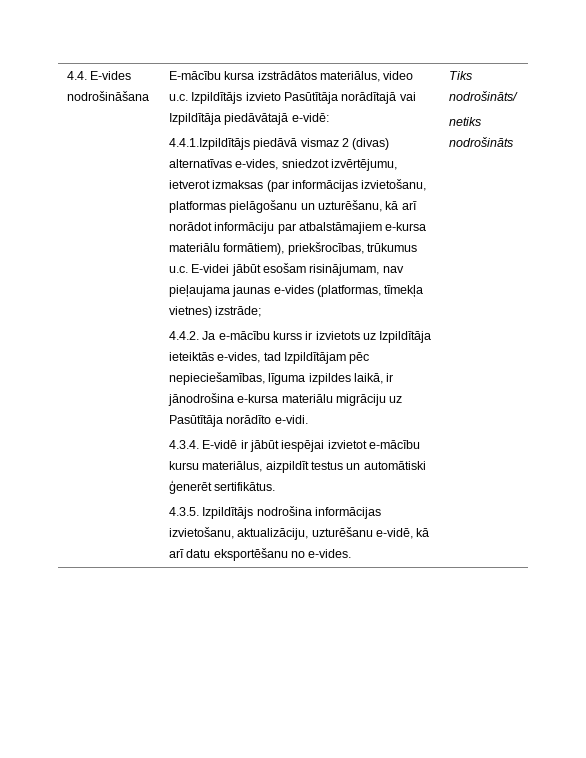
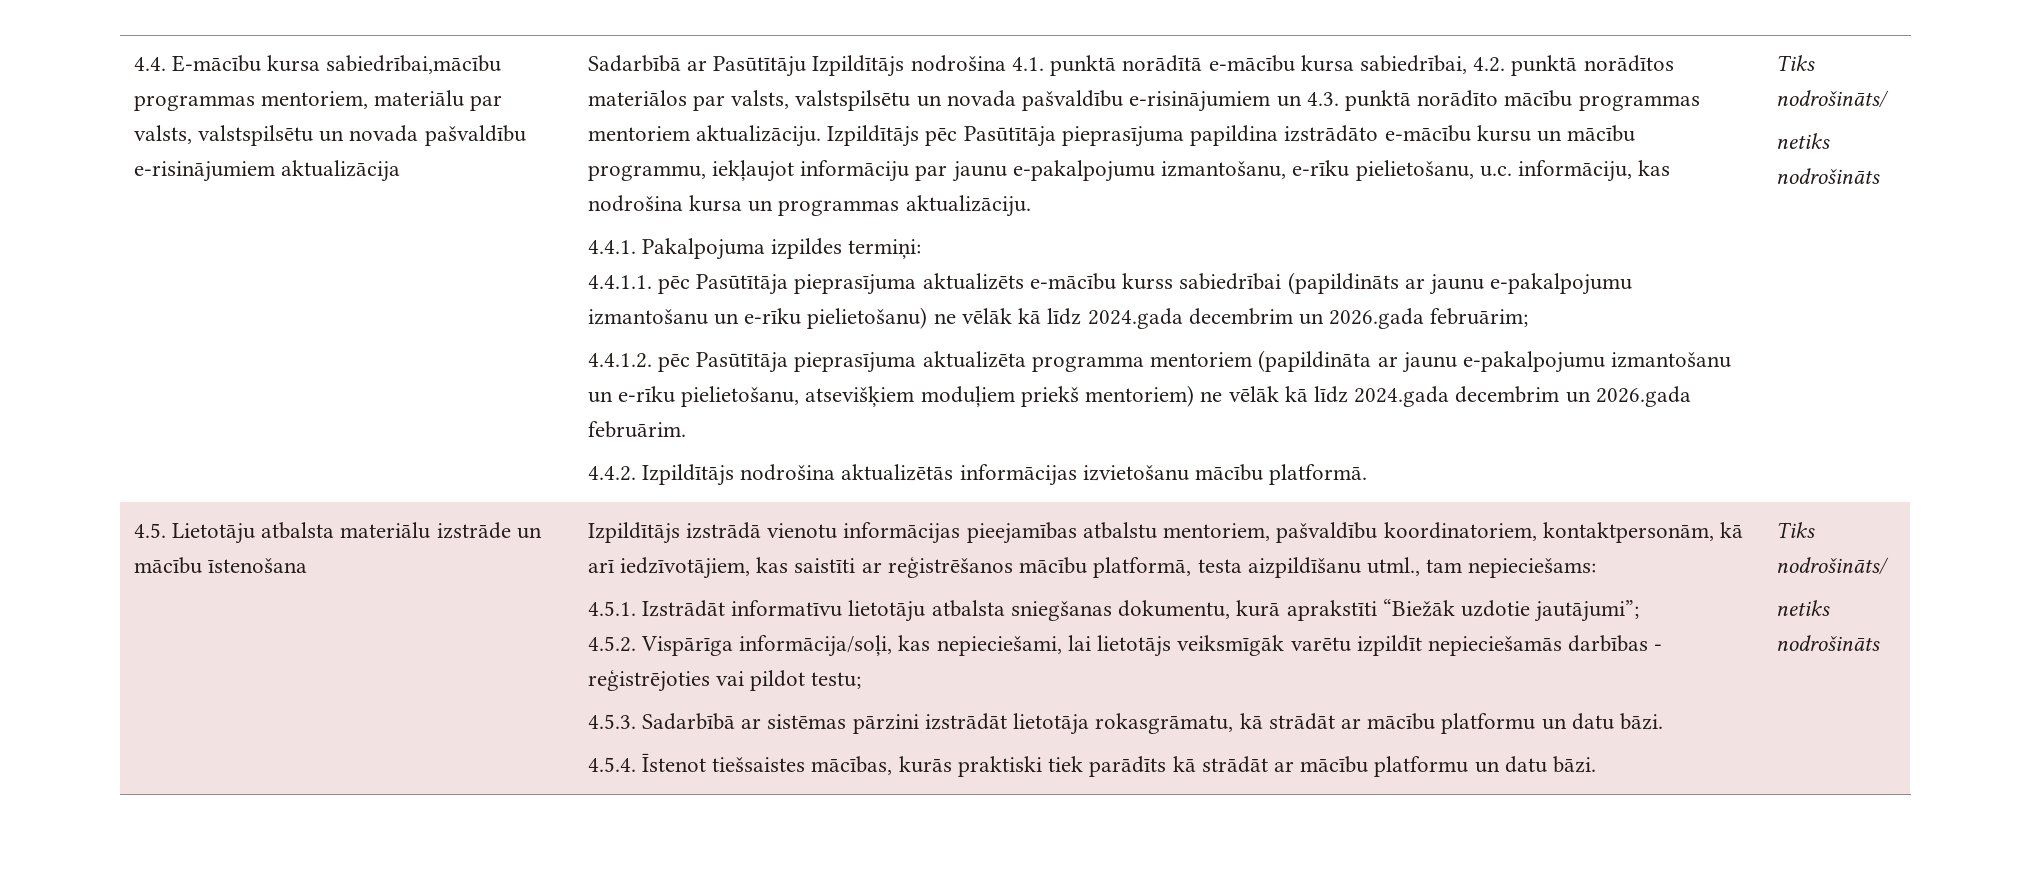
[90,71,132,80] [66,91,149,101] [168,71,414,82] [168,92,416,104] [168,113,329,125] [168,138,390,150] [168,159,397,171] [168,179,427,192] [168,200,417,213] [168,222,427,234] [168,242,417,255] [168,263,404,276] [168,285,424,297] [168,306,262,318] [168,331,432,343] [168,352,370,364] [168,372,394,385] [167,393,403,406] [168,415,308,427] [168,440,420,452] [168,461,426,473] [168,480,276,494] [168,506,381,519] [168,527,430,540] [168,548,352,561] E-vides nodrošināšana | E-mācību kursa izstrādātos materiālus, video u.c. Izpildītājs izvieto Pasūtītāja norādītajā vai Izpildītāja piedāvātajā e-vidē: // 4.4.1.Izpildītājs piedāvā vismaz 2 (divas) alternatīvas e-vides, sniedzot izvērtējumu, ietverot izmaksas (par informācijas izvietošanu, platformas pielāgošanu un uzturēšanu, kā arī norādot informāciju par atbalstāmajiem e-kursa materiālu formātiem), priekšrocības, trūkumus u.c. E-videi jābūt esošam risinājumam, nav pieļaujama jaunas e-vides (platformas, tīmekļa vietnes) izstrāde; // 4.4.2. Ja e-mācību kurss ir izvietots uz Izpildītāja ieteiktās e-vides, tad Izpildītājam pēc nepieciešamības, līguma izpildes laikā, ir jānodrošina e-kursa materiālu migrāciju uz Pasūtītāja norādīto e-vidi. // 4.3.4. E-vidē ir jābūt iespējai izvietot e-mācību kursu materiālus, aizpildīt testus un automātiski ģenerēt sertifikātus. // 4.3.5. Izpildītājs nodrošina informācijas izvietošanu, aktualizāciju, uzturēšanu e-vidē, kā arī datu eksportēšanu no e-vides. -> [172,55,502,74] [133,90,503,111] [133,125,526,146] [133,160,401,182] [587,55,1674,77] [587,90,1700,112] [587,125,1636,147] [587,160,1671,182] [587,195,1031,217] [587,238,922,260] [587,272,1633,295] [587,307,1529,329] [587,350,1732,373] [587,385,1691,407] [587,421,686,438] [587,464,1368,486] [1775,55,1815,71] [1775,90,1889,107] [1775,133,1830,149] [1775,168,1880,184] [133,522,542,544] [133,557,308,574] [587,522,1743,544] [587,557,1597,579] [587,599,1640,622] [587,635,1663,657] [587,670,862,692] [587,713,1664,735] [587,753,1597,777] E-mācību kursa sabiedrībai,mācību programmas mentoriem, materiālu par valsts, valstspilsētu un novada pašvaldību e-risinājumiem aktualizācija | Sadarbībā ar Pasūtītāju Izpildītājs nodrošina 4.1. punktā norādītā e-mācību kursa sabiedrībai, 4.2. punktā norādītos materiālos par valsts, valstspilsētu un novada pašvaldību e-risinājumiem un 4.3. punktā norādīto mācību programmas mentoriem aktualizāciju. Izpildītājs pēc Pasūtītāja pieprasījuma papildina izstrādāto e-mācību kursu un mācību programmu, iekļaujot informāciju par jaunu e-pakalpojumu izmantošanu, e-rīku pielietošanu, u.c. informāciju, kas nodrošina kursa un programmas aktualizāciju. // 4.4.1. Pakalpojuma izpildes termiņi: // 4.4.1.1. pēc Pasūtītāja pieprasījuma aktualizēts e-mācību kurss sabiedrībai (papildināts ar jaunu e-pakalpojumu izmantošanu un e-rīku pielietošanu) ne vēlāk kā līdz 2024.gada decembrim un 2026.gada februārim; // 4.4.1.2. pēc Pasūtītāja pieprasījuma aktualizēta programma mentoriem (papildināta ar jaunu e-pakalpojumu izmantošanu un e-rīku pielietošanu, atsevišķiem moduļiem priekš mentoriem) ne vēlāk kā līdz 2024.gada decembrim un 2026.gada februārim. // 4.4.2. Izpildītājs nodrošina aktualizētās informācijas izvietošanu mācību platformā. | Tiks nodrošināts/ // netiks nodrošināts // 4.5. Lietotāju atbalsta materiālu izstrāde un mācību īstenošana | Izpildītājs izstrādā vienotu informācijas pieejamības atbalstu mentoriem, pašvaldību koordinatoriem, kontaktpersonām, kā arī iedzīvotājiem, kas saistīti ar reģistrēšanos mācību platformā, testa aizpildīšanu utml., tam nepieciešams: // 4.5.1. Izstrādāt informatīvu lietotāju atbalsta sniegšanas dokumentu, kurā aprakstīti “Biežāk uzdotie jautājumi”; // 4.5.2. Vispārīga informācija/soļi, kas nepieciešami, lai lietotājs veiksmīgāk varētu izpildīt nepieciešamās darbības - reģistrējoties vai pildot testu; // 4.5.3. Sadarbībā ar sistēmas pārzini izstrādāt lietotāja rokasgrāmatu, kā strādāt ar mācību platformu un datu bāzi. // 4.5.4. Īstenot tiešsaistes mācības, kurās praktiski tiek parādīts kā strādāt ar mācību platformu un datu bāzi.

